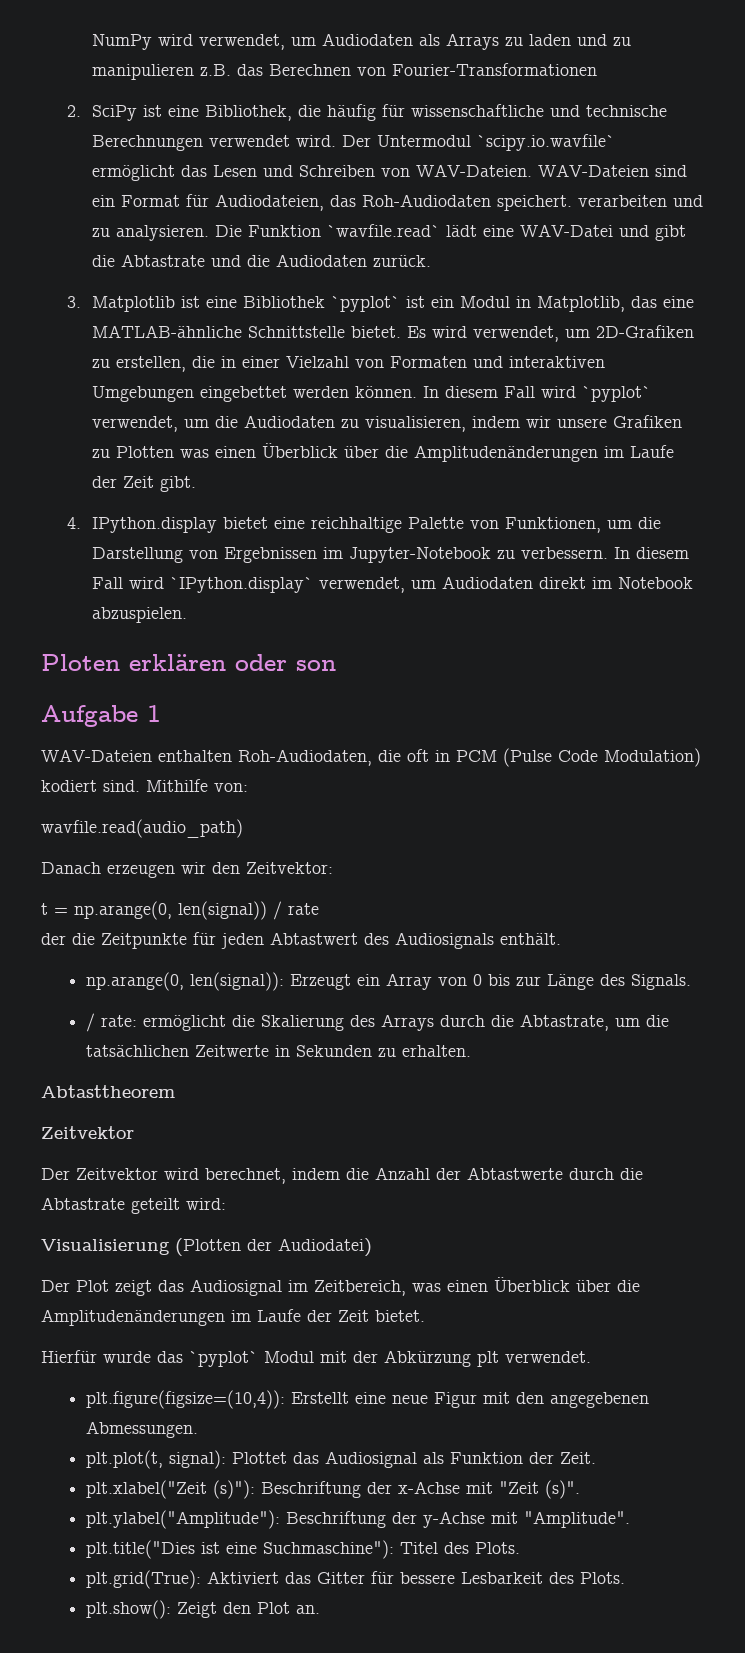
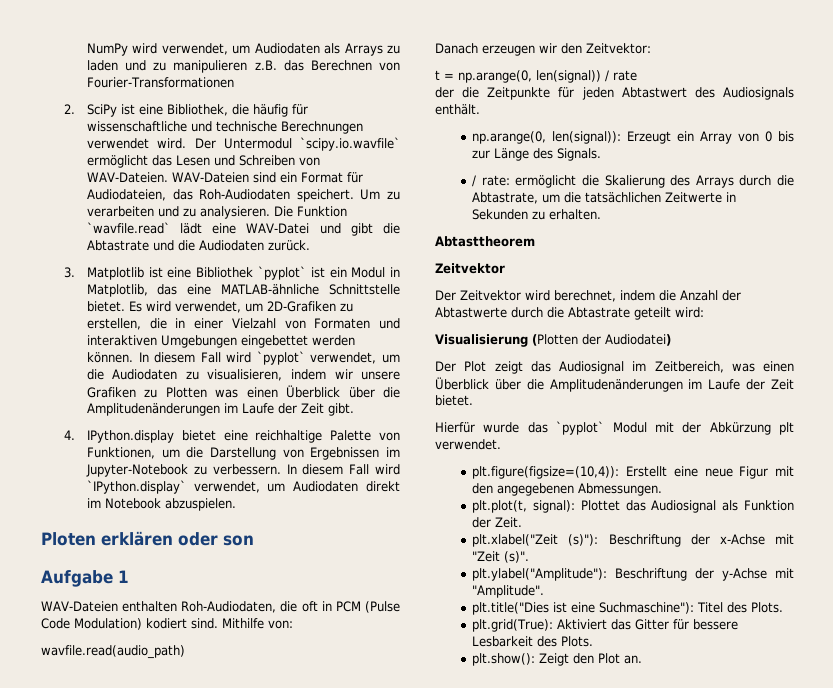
(573, 203) none -> [360,189,400,200] Um zu

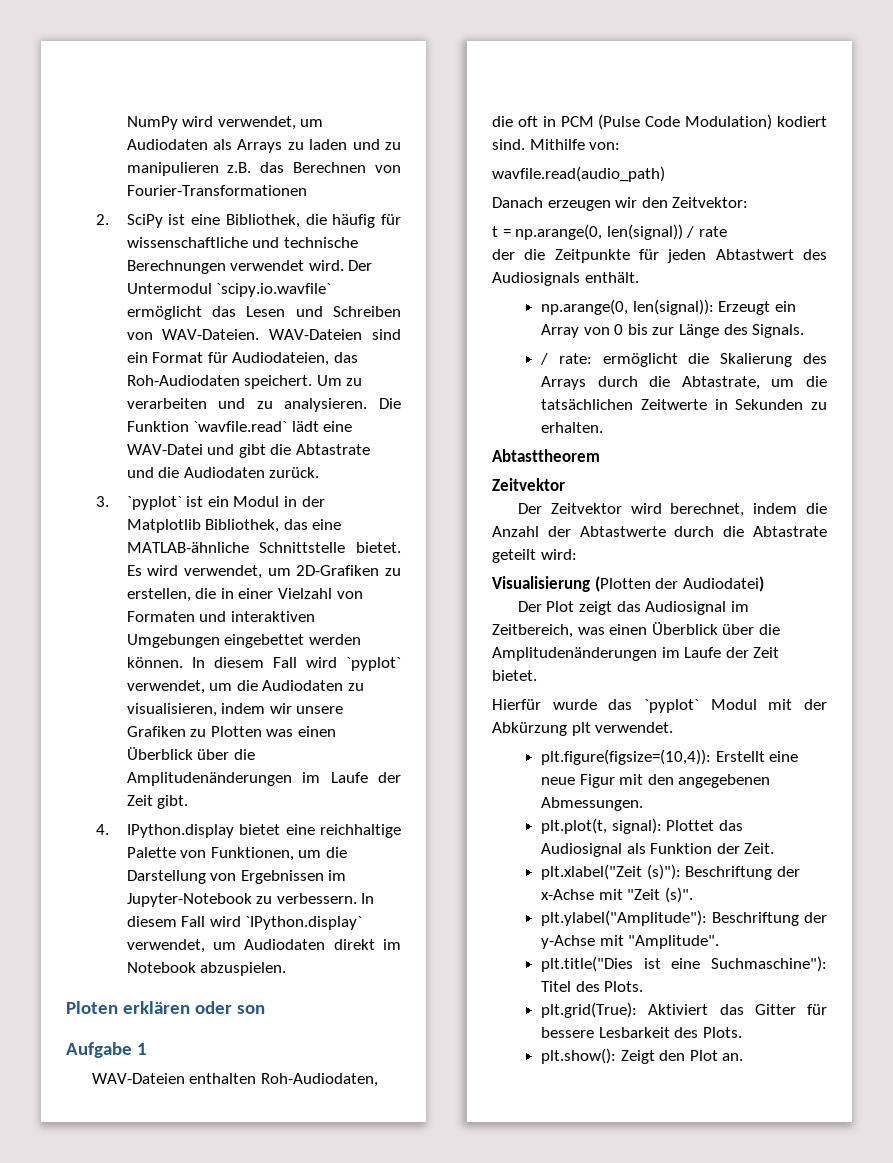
[86,267,254,280] Matplotlib ist eine Bibliothek -> (110, 501) none
[86,284,148,297] Matplotlib, -> [301,496,325,507] [126,519,280,533] der Matplotlib Bibliothek,

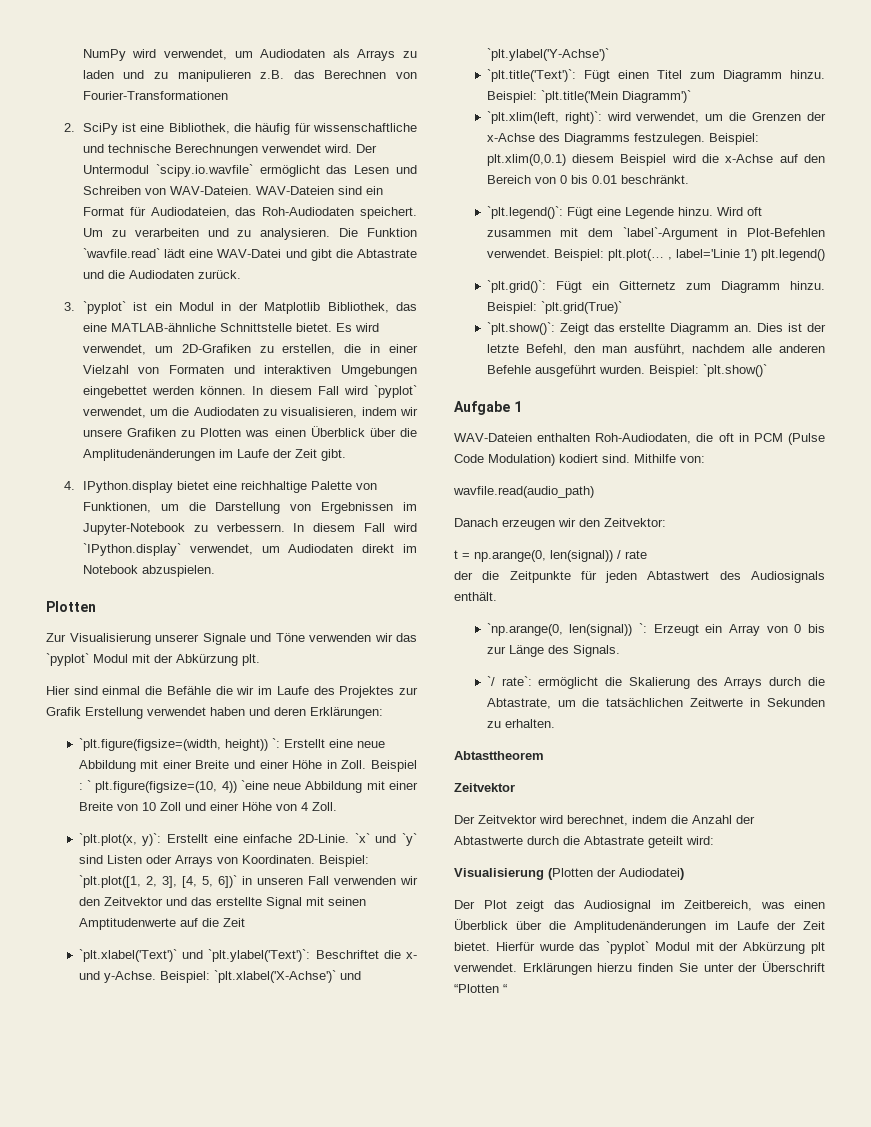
[66,1001,265,1014] Ploten erklären oder son -> [46,601,96,612] [46,633,417,645] [46,653,260,666] [46,686,419,698] [46,707,383,719] [78,738,385,751] [78,760,417,772] [78,780,418,793] [78,802,337,811] [78,833,417,846] [78,855,369,867] [78,875,419,888] [78,897,366,909] [78,918,245,930] [78,949,418,962] [78,970,361,983] [486,48,609,61] [486,69,825,82] [486,90,691,103] [486,111,826,124] [486,133,759,145] [486,154,825,166] [486,175,689,184] [486,206,762,219] [486,227,825,240] [486,249,825,261] [486,280,825,293] [486,301,622,314] [486,322,826,335] [486,344,825,355] [486,364,767,377] Plotten // Zur Visualisierung unserer Signale und Töne verwenden wir das `pyplot` Modul mit der Abkürzung plt. // Hier sind einmal die Befähle die wir im Laufe des Projektes zur Grafik Erstellung verwendet haben und deren Erklärungen: // `plt.figure(figsize=(width, height)) `: Erstellt eine neue Abbildung mit einer Breite und einer Höhe in Zoll. Beispiel : ` plt.figure(figsize=(10, 4)) `eine neue Abbildung mit einer Breite von 10 Zoll und einer Höhe von 4 Zoll. // `plt.plot(x, y)`: Erstellt eine einfache 2D-Linie. `x` und `y` sind Listen oder Arrays von Koordinaten. Beispiel: `plt.plot([1, 2, 3], [4, 5, 6])` in unseren Fall verwenden wir den Zeitvektor und das erstellte Signal mit seinen Amptitudenwerte auf die Zeit // `plt.xlabel('Text')` und `plt.ylabel('Text')`: Beschriftet die x- und y-Achse. Beispiel: `plt.xlabel('X-Achse')` und `plt.ylabel('Y-Achse')` // `plt.title('Text')`: Fügt einen Titel zum Diagramm hinzu. Beispiel: `plt.title('Mein Diagramm')` // `plt.xlim(left, right)`: wird verwendet, um die Grenzen der x-Achse des Diagramms festzulegen. Beispiel: plt.xlim(0,0.1) diesem Beispiel wird die x-Achse auf den Bereich von 0 bis 0.01 beschränkt. // `plt.legend()`: Fügt eine Legende hinzu. Wird oft zusammen mit dem `label`-Argument in Plot-Befehlen verwendet. Beispiel: plt.plot(… , label='Linie 1') plt.legend() // `plt.grid()`: Fügt ein Gitternetz zum Diagramm hinzu. Beispiel: `plt.grid(True)` // `plt.show()`: Zeigt das erstellte Diagramm an. Dies ist der letzte Befehl, den man ausführt, nachdem alle anderen Befehle ausgeführt wurden. Beispiel: `plt.show()`
[541,299,714,315] np.arange(0, len(signal)): -> [486,623,648,636] `np.arange(0, len(signal)) `:
[540,353,592,365] / rate: -> [486,676,532,686] `/ rate`:
(537, 675) // -> (490, 946) none
[541,749,799,765] [541,774,771,788] [541,797,644,811] [541,818,743,834] [541,843,775,857] [541,864,800,880] [541,887,693,903] [541,910,827,926] [541,935,720,949] [541,956,827,972] [541,981,644,992] [541,1002,827,1018] [541,1027,742,1038] [541,1048,744,1064] // plt.figure(figsize=(10,4)): Erstellt eine neue Figur mit den angegebenen Abmessungen. // plt.plot(t, signal): Plottet das Audiosignal als Funktion der Zeit. // plt.xlabel("Zeit (s)"): Beschriftung der x-Achse mit "Zeit (s)". // plt.ylabel("Amplitude"): Beschriftung der y-Achse mit "Amplitude". // plt.title("Dies ist eine Suchmaschine"): Titel des Plots. // plt.grid(True): Aktiviert das Gitter für bessere Lesbarkeit des Plots. // plt.show(): Zeigt den Plot an. -> [522,961,825,975] [454,984,507,993] Erklärungen hierzu finden Sie unter der Überschrift “Plotten “

